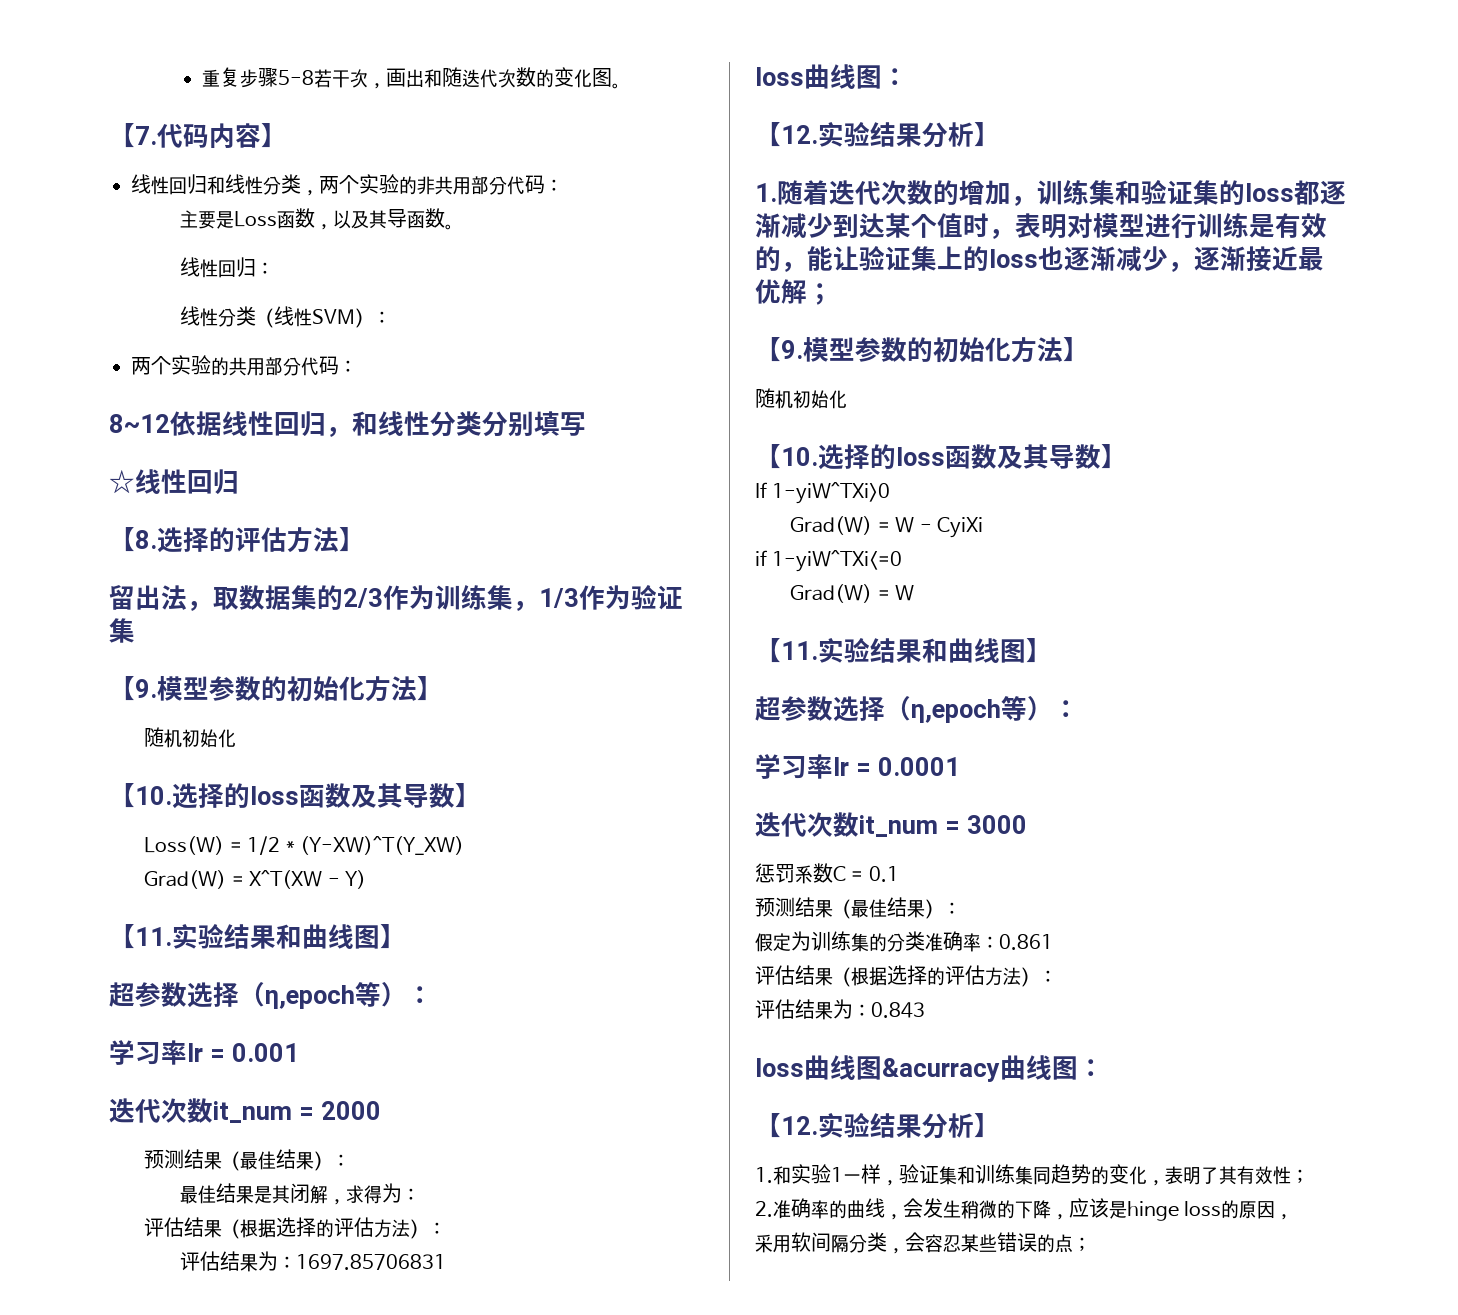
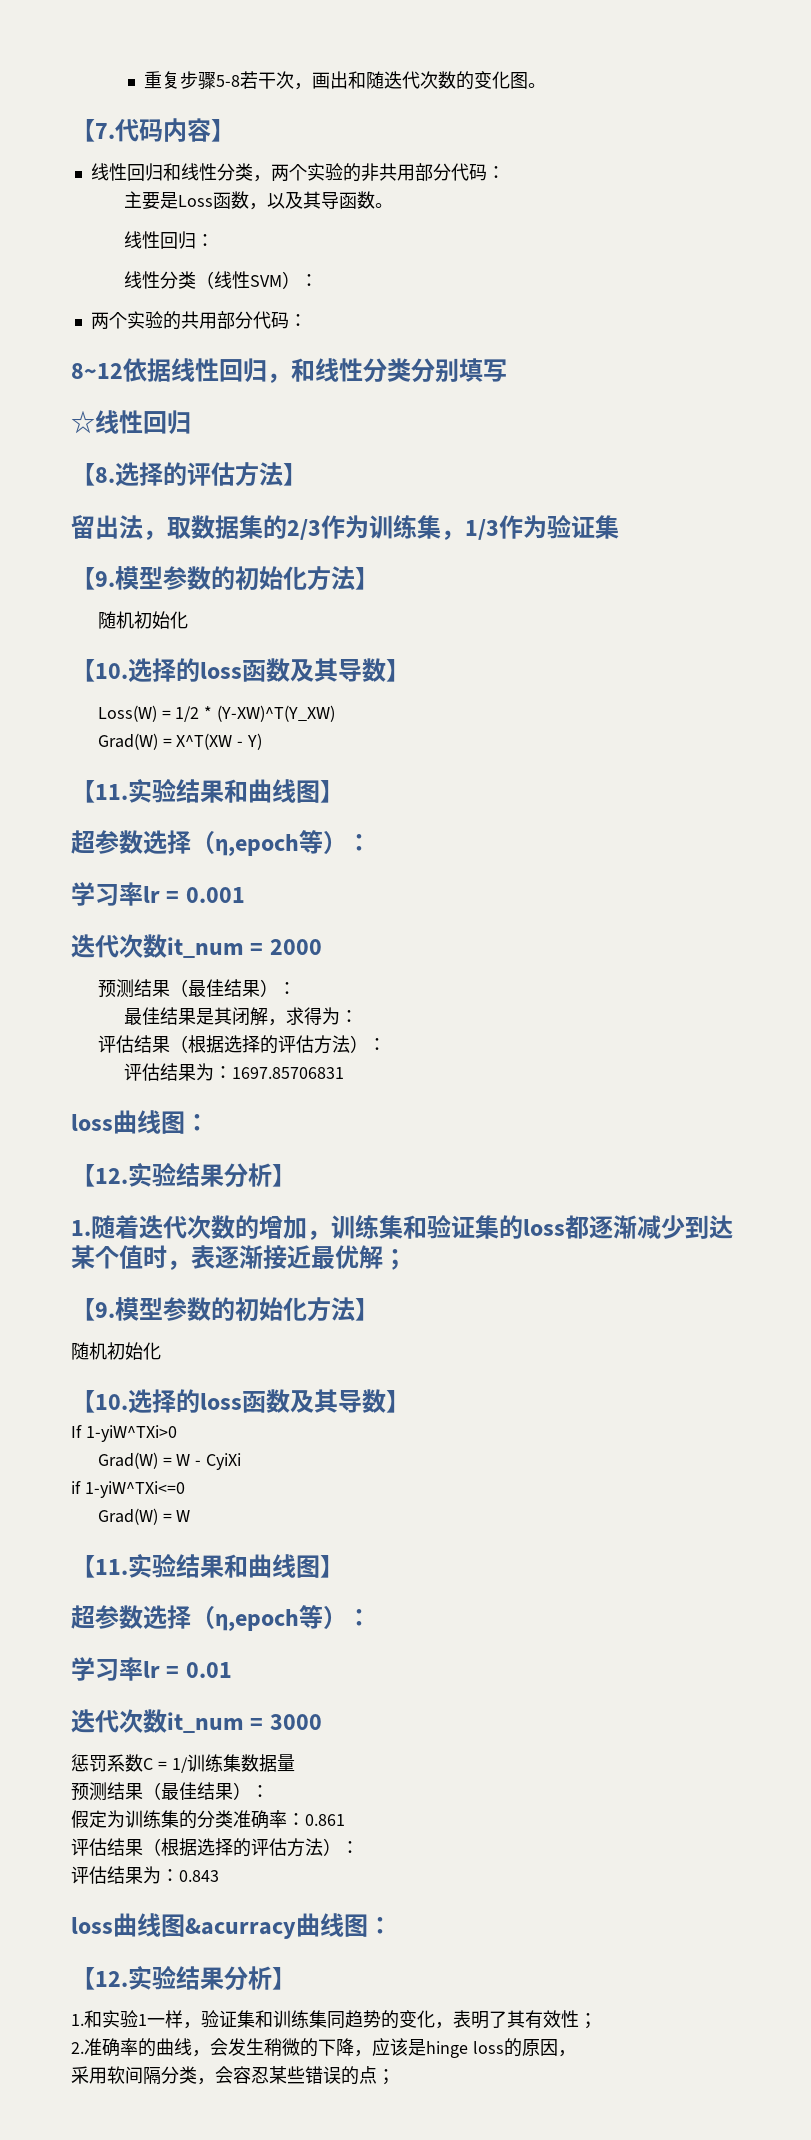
[1041,213,1327,239] [755,246,1194,272] 明对模型进行训练是有效的，能让验证集上的loss也逐渐减少， -> (215, 1257) none
[877,757,960,776] 0.0001 -> [185,1662,232,1678] 0.01
[868,866,899,882] 0.1 -> [171,1754,295,1773] 1/训练集数据量

